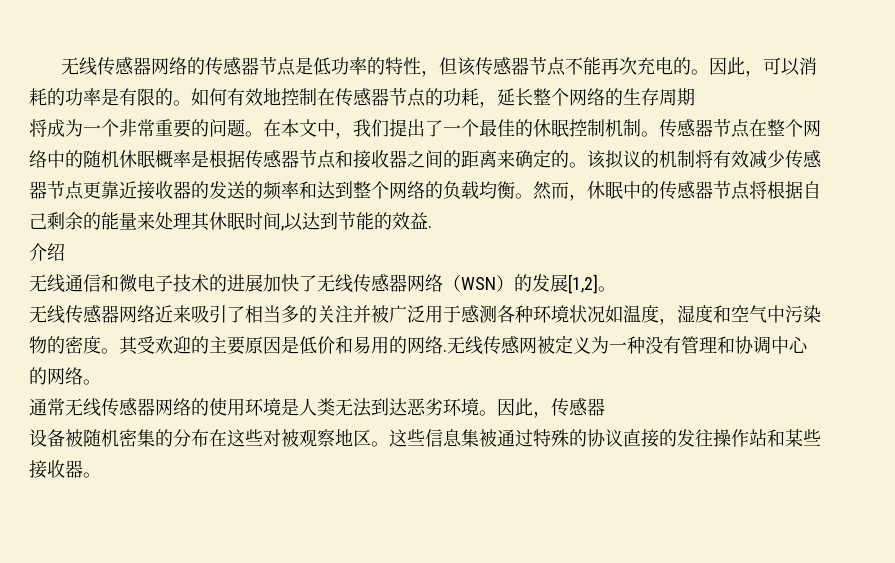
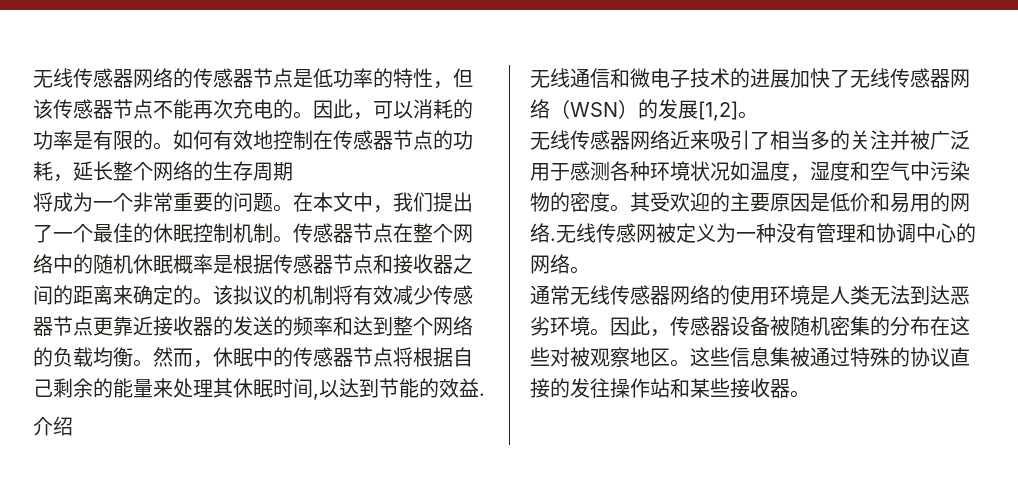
(605, 407) // -> (730, 326) none

